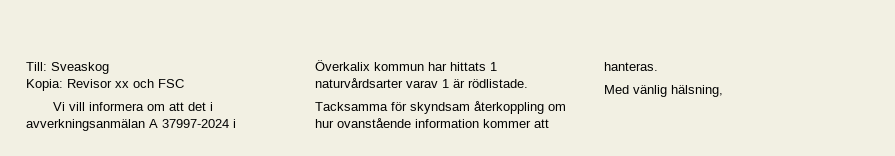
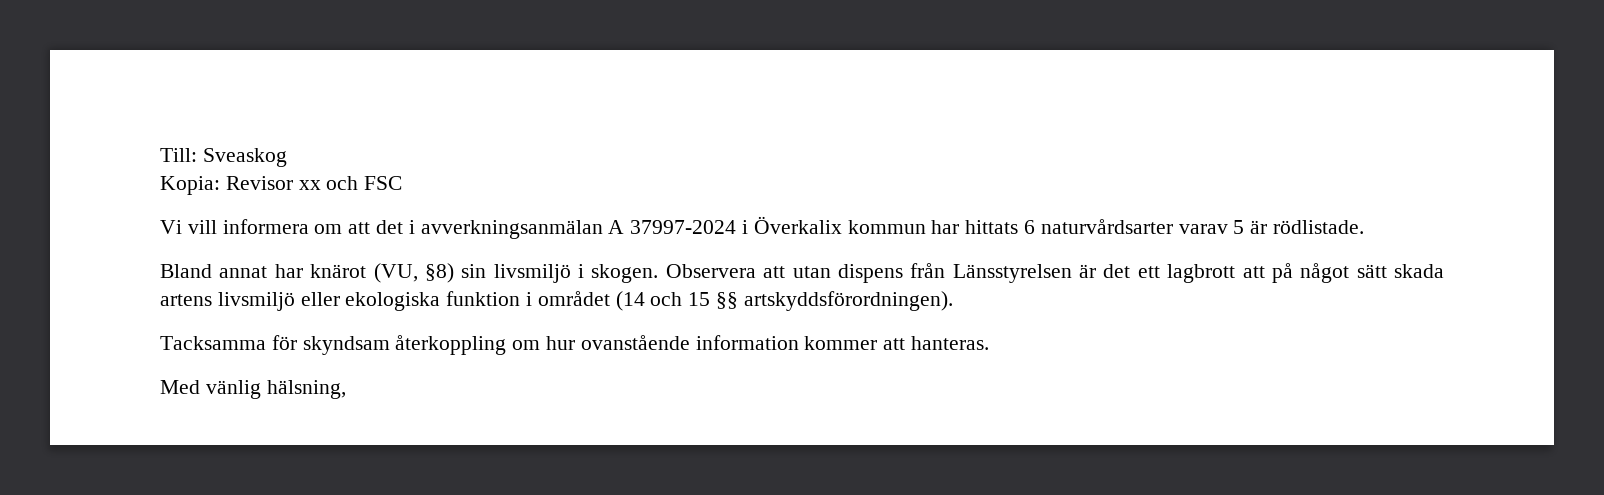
[490,62,497,71] 1 -> [1024,220,1036,234] 6
[442,79,449,88] 1 -> [1233,220,1245,234] 5
(528, 83) none -> [160,263,1444,283] [160,291,953,311] // Bland annat har knärot (VU, §8) sin livsmiljö i skogen. Observera att utan dispens från Länsstyrelsen är det ett lagbrott att på något sätt skada artens livsmiljö eller ekologiska funktion i området (14 och 15 §§ artskyddsförordningen).

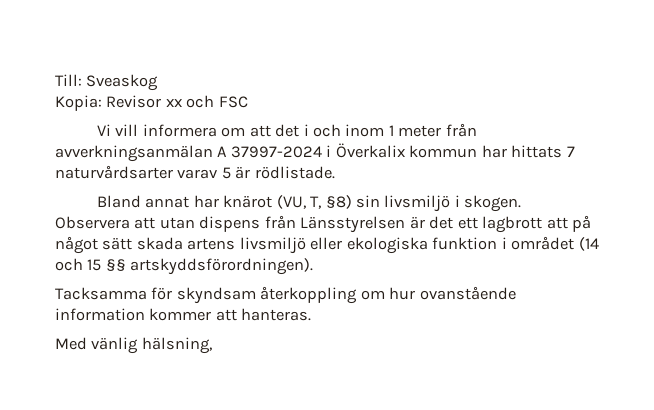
(415, 227) none -> [313,123,477,137] och inom 1 meter från
[1024,220,1036,234] 6 -> [566,146,575,157] 7
(418, 273) none -> [310,196,322,209] T,

